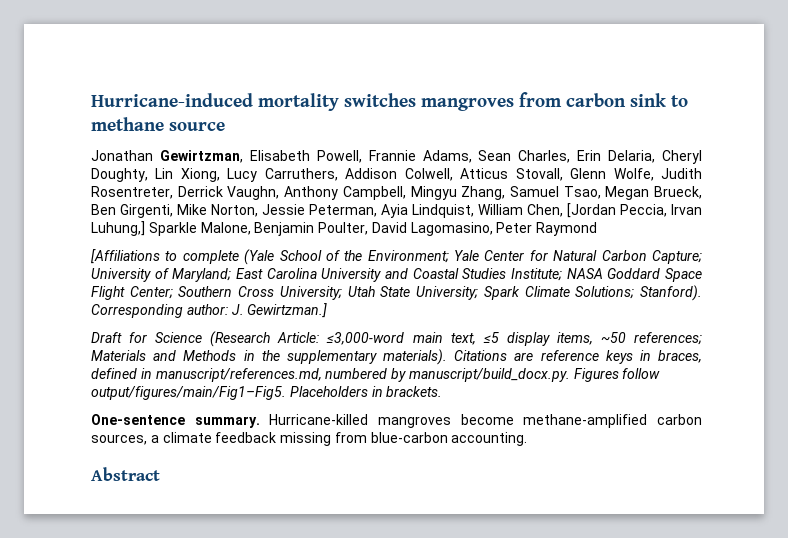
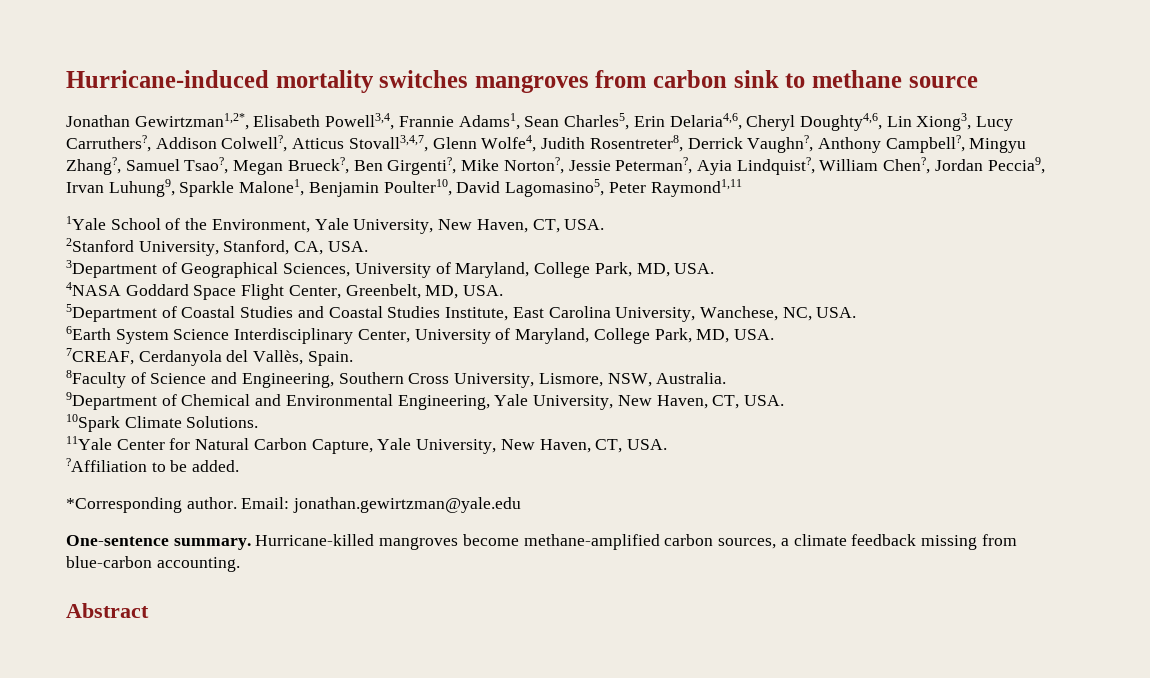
[159,150,702,164] [91,168,702,182] [91,186,703,200] [91,203,702,218] [91,221,598,236] [91,249,702,265] [91,268,702,282] [91,285,703,301] [91,303,328,318] [91,331,702,347] [91,349,702,365] [91,368,661,382] [91,386,443,400] Gewirtzman, Elisabeth Powell, Frannie Adams, Sean Charles, Erin Delaria, Cheryl Doughty, Lin Xiong, Lucy Carruthers, Addison Colwell, Atticus Stovall, Glenn Wolfe, Judith Rosentreter, Derrick Vaughn, Anthony Campbell, Mingyu Zhang, Samuel Tsao, Megan Brueck, Ben Girgenti, Mike Norton, Jessie Peterman, Ayia Lindquist, William Chen, [Jordan Peccia, Irvan Luhung,] Sparkle Malone, Benjamin Poulter, David Lagomasino, Peter Raymond // [Affiliations to complete (Yale School of the Environment; Yale Center for Natural Carbon Capture; University of Maryland; East Carolina University and Coastal Studies Institute; NASA Goddard Space Flight Center; Southern Cross University; Utah State University; Spark Climate Solutions; Stanford). Corresponding author: J. Gewirtzman.] // Draft for Science (Research Article: ≤3,000-word main text, ≤5 display items, ~50 references; Materials and Methods in the supplementary materials). Citations are reference keys in braces, defined in manuscript/references.md, numbered by manuscript/build_docx.py. Figures follow output/figures/main/Fig1–Fig5. Placeholders in brackets. -> [134,113,1014,131] [66,135,1027,153] [66,157,1045,175] [66,179,742,197] [66,216,605,234] [66,238,368,256] [66,260,715,278] [66,282,504,300] [66,304,857,322] [66,326,774,344] [66,348,353,366] [66,370,727,388] [66,392,784,410] [66,414,259,432] [66,436,667,454] [66,458,240,472] [66,497,522,513] Gewirtzman1,2*, Elisabeth Powell3,4, Frannie Adams1, Sean Charles5, Erin Delaria4,6, Cheryl Doughty4,6, Lin Xiong3, Lucy Carruthers?, Addison Colwell?, Atticus Stovall3,4,7, Glenn Wolfe4, Judith Rosentreter8, Derrick Vaughn?, Anthony Campbell?, Mingyu Zhang?, Samuel Tsao?, Megan Brueck?, Ben Girgenti?, Mike Norton?, Jessie Peterman?, Ayia Lindquist?, William Chen?, Jordan Peccia9, Irvan Luhung9, Sparkle Malone1, Benjamin Poulter10, David Lagomasino5, Peter Raymond1,11 // 1Yale School of the Environment, Yale University, New Haven, CT, USA. // 2Stanford University, Stanford, CA, USA. // 3Department of Geographical Sciences, University of Maryland, College Park, MD, USA. // 4NASA Goddard Space Flight Center, Greenbelt, MD, USA. // 5Department of Coastal Studies and Coastal Studies Institute, East Carolina University, Wanchese, NC, USA. // 6Earth System Science Interdisciplinary Center, University of Maryland, College Park, MD, USA. // 7CREAF, Cerdanyola del Vallès, Spain. // 8Faculty of Science and Engineering, Southern Cross University, Lismore, NSW, Australia. // 9Department of Chemical and Environmental Engineering, Yale University, New Haven, CT, USA. // 10Spark Climate Solutions. // 11Yale Center for Natural Carbon Capture, Yale University, New Haven, CT, USA. // ?Affiliation to be added. // *Corresponding author. Email: jonathan.gewirtzman@yale.edu

